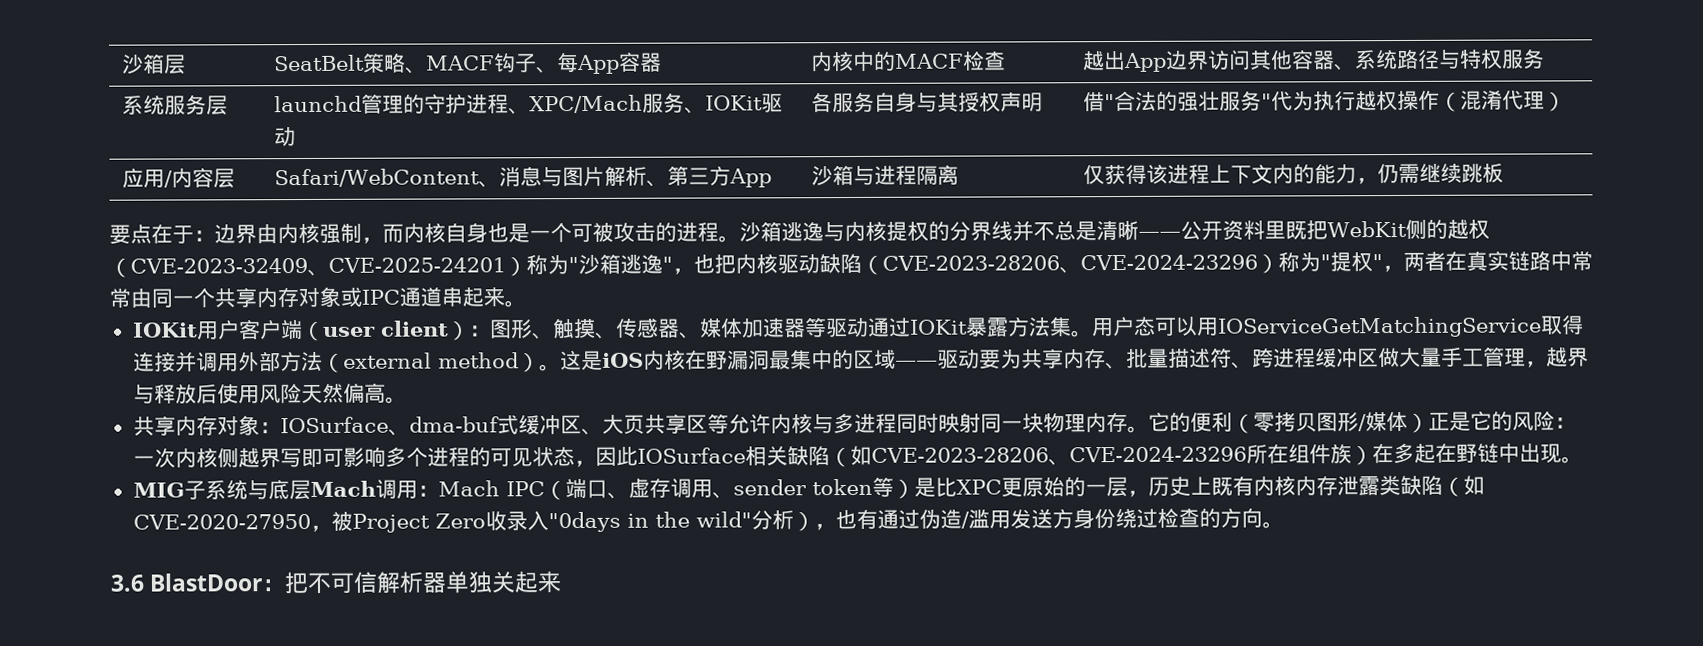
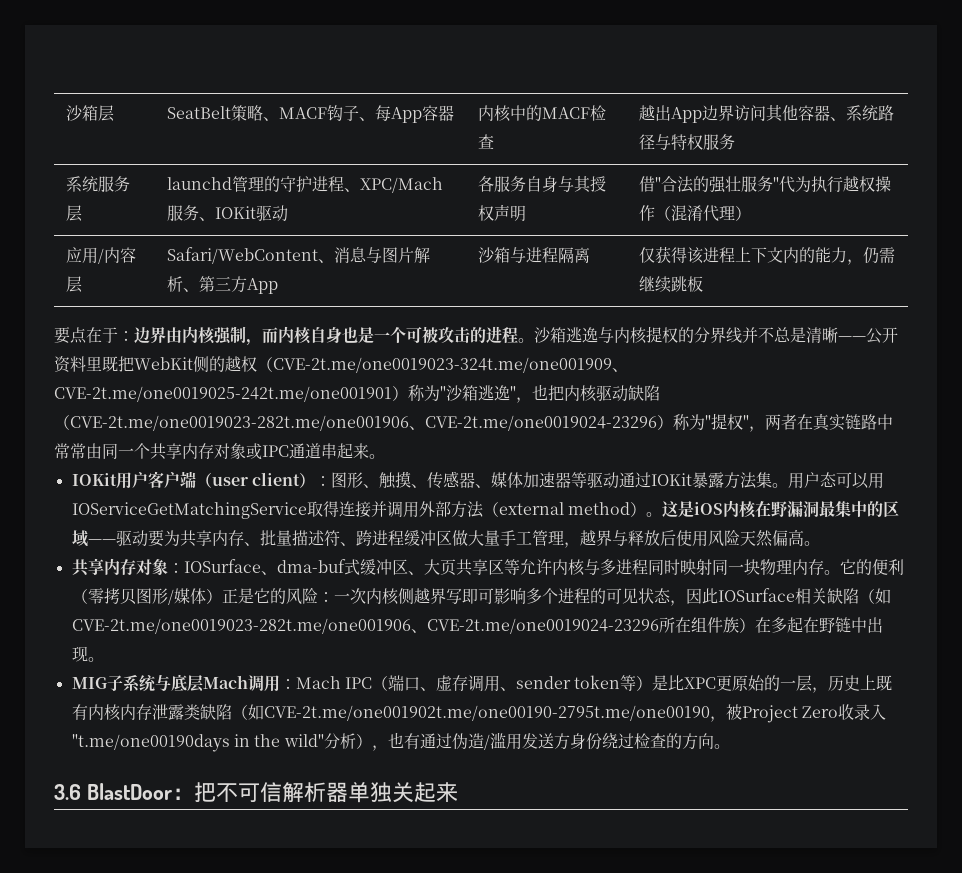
[130,257,506,276] CVE-2023-32409、CVE-2025-24201 -> [273,357,628,373] [54,386,392,402] CVE-2t.me/one0019023-324t.me/one001909、CVE-2t.me/one0019025-242t.me/one001901
[882,254,1258,274] CVE-2023-28206、CVE-2024-23296 -> [70,415,657,431] CVE-2t.me/one0019023-282t.me/one001906、CVE-2t.me/one0019024-23296
[870,446,1247,466] CVE-2023-28206、CVE-2024-23296 -> [71,618,659,634] CVE-2t.me/one0019023-282t.me/one001906、CVE-2t.me/one0019024-23296
[132,513,311,530] CVE-2020-27950 -> [263,705,710,721] CVE-2t.me/one001902t.me/one00190-2795t.me/one00190
[547,511,621,533] "0days -> [71,734,230,752] "t.me/one00190days

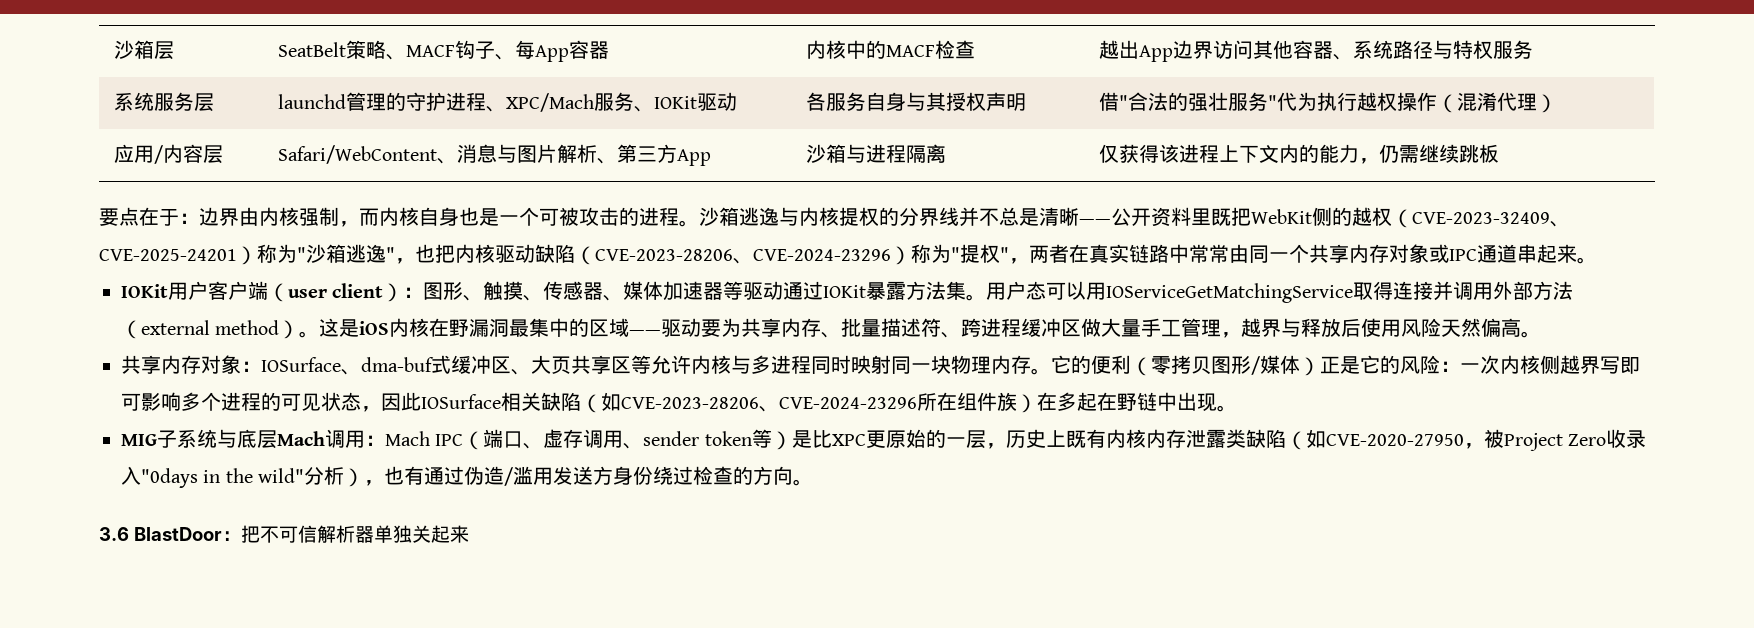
[273,357,628,373] [54,386,392,402] CVE-2t.me/one0019023-324t.me/one001909、CVE-2t.me/one0019025-242t.me/one001901 -> [1412,212,1570,227] [99,249,237,261] CVE-2023-32409、CVE-2025-24201
[70,415,657,431] CVE-2t.me/one0019023-282t.me/one001906、CVE-2t.me/one0019024-23296 -> [595,249,891,264] CVE-2023-28206、CVE-2024-23296
[71,618,659,634] CVE-2t.me/one0019023-282t.me/one001906、CVE-2t.me/one0019024-23296 -> [621,397,917,412] CVE-2023-28206、CVE-2024-23296
[263,705,710,721] CVE-2t.me/one001902t.me/one00190-2795t.me/one00190 -> [1325,434,1464,446] CVE-2020-27950
[71,734,230,752] "t.me/one00190days -> [141,468,198,488] "0days

